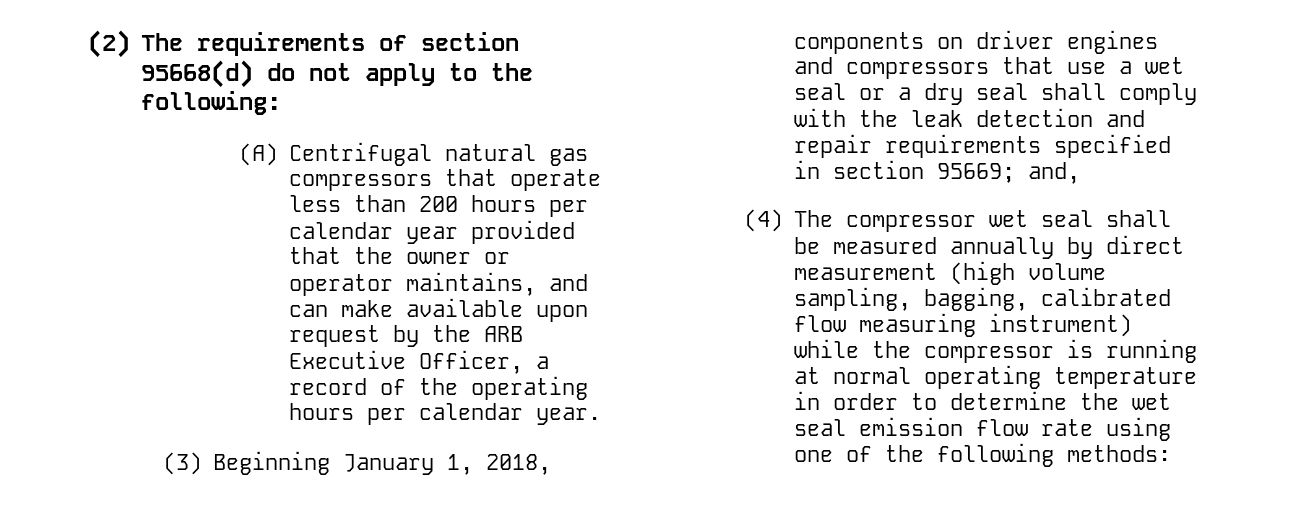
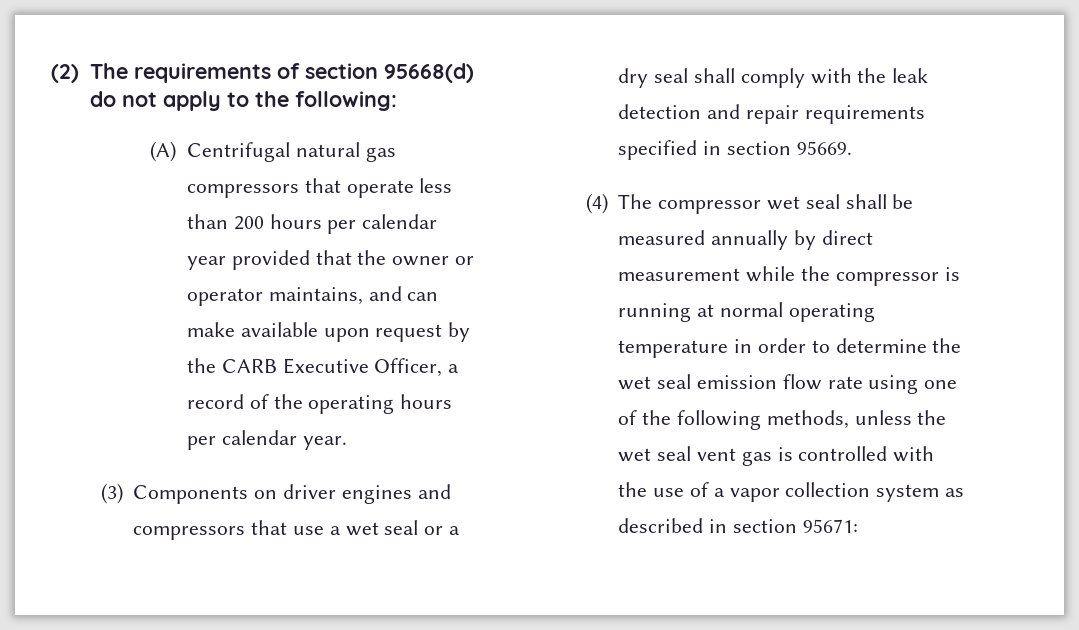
[483,326,523,342] ARB -> [221,359,277,373] CARB
[213,451,552,475] [794,32,925,54] Beginning January 1, 2018, components -> [133,485,249,504] Components
[937,162,1081,184] 95669; and, -> [796,141,852,155] 95669.
[950,261,1107,285] [794,287,1172,311] [794,313,1133,337] (high volume sampling, bagging, calibrated flow measuring instrument) -> (741, 274) none
[1067,445,1172,462] methods: -> [766,410,947,429] [618,446,935,466] [618,482,964,502] [618,518,858,533] methods, unless the wet seal vent gas is controlled with the use of a vapor collection system as described in section 95671:

